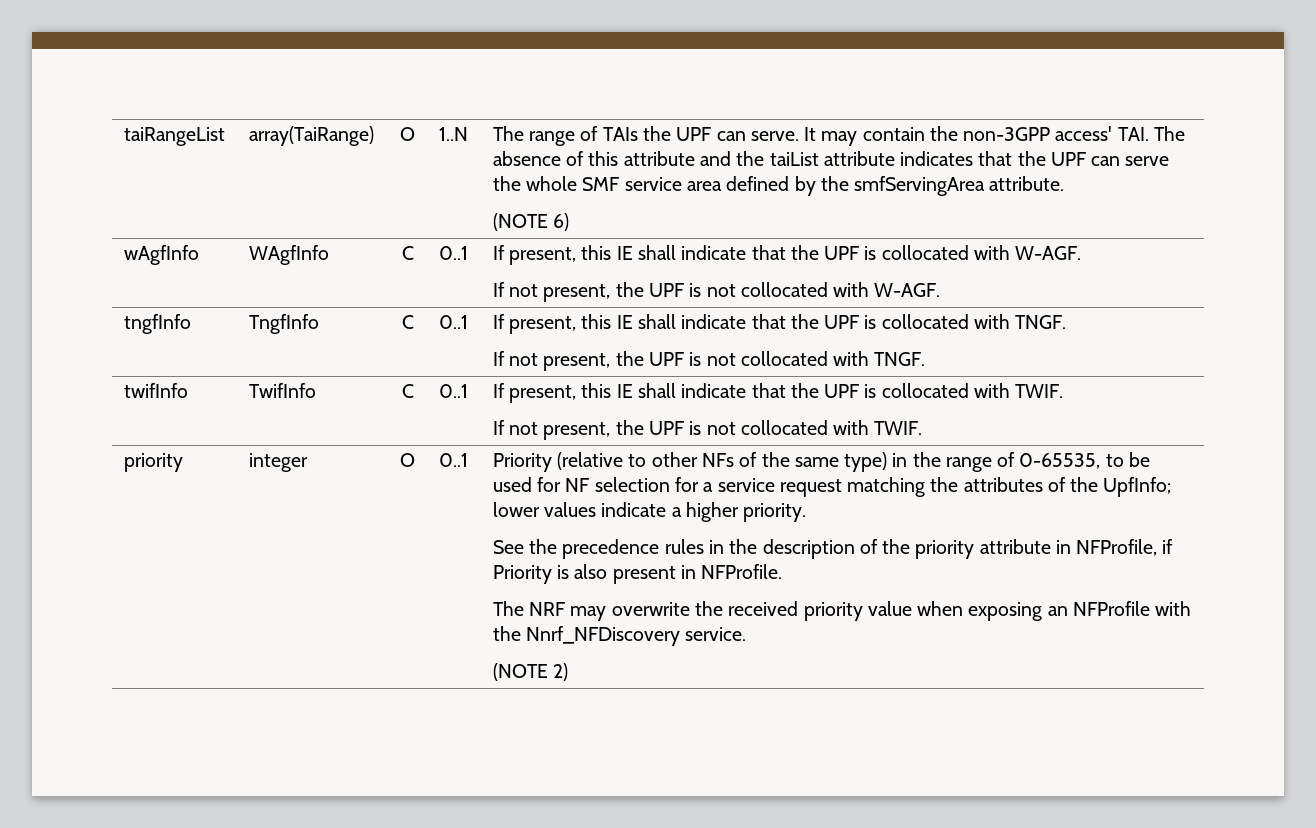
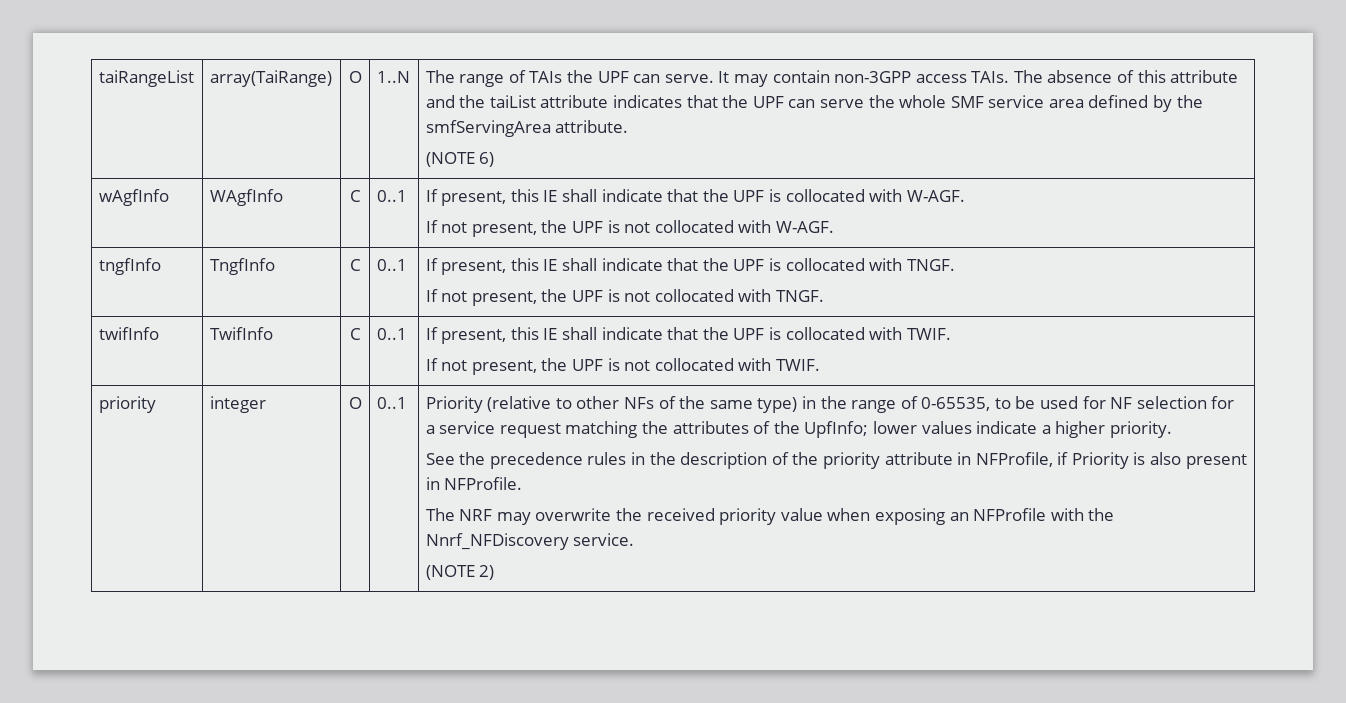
[929,126,1149,141] the non-3GPP access' TAI. -> [834,71,1010,83] non-3GPP access TAIs.

